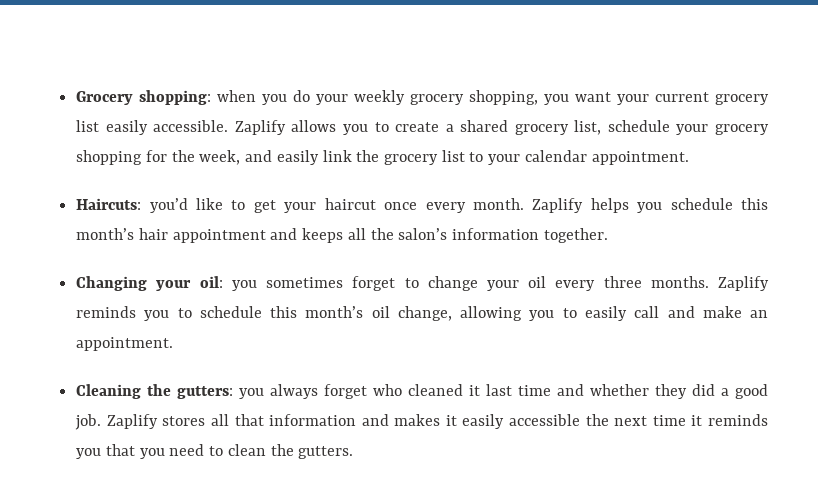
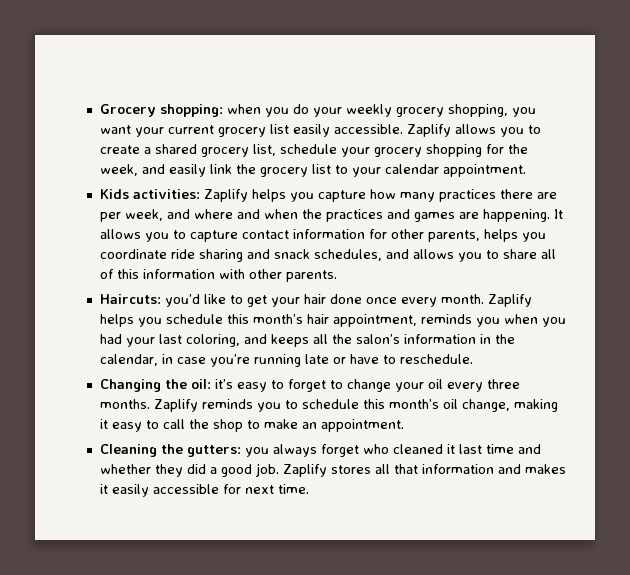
(689, 158) none -> [100,189,558,202] [100,209,564,222] [100,229,547,242] [100,249,557,262] [100,269,338,282] // Kids activities: Zaplify helps you capture how many practices there are per week, and where and when the practices and games are happening. It allows you to capture contact information for other parents, helps you coordinate ride sharing and snack schedules, and allows you to share all of this information with other parents.
[324,198,376,210] haircut -> [304,294,363,304] hair done
[172,229,266,243] appointment -> [333,314,567,327] [100,334,241,347] appointment, reminds you when you had your last coloring,
[543,228,608,243] [76,276,344,291] together. // Changing your oil: you sometimes -> [480,334,516,344] [100,354,474,367] [100,379,285,392] in the calendar, in case you’re running late or have to reschedule. // Changing the oil: it’s easy to
[460,306,695,321] allowing you to easily call and -> [514,399,559,412] [100,419,261,432] making it easy to call the shop to
[585,414,768,426] [76,444,354,459] the next time it reminds you that you need to clean the gutters. -> [223,484,310,494] for next time.

